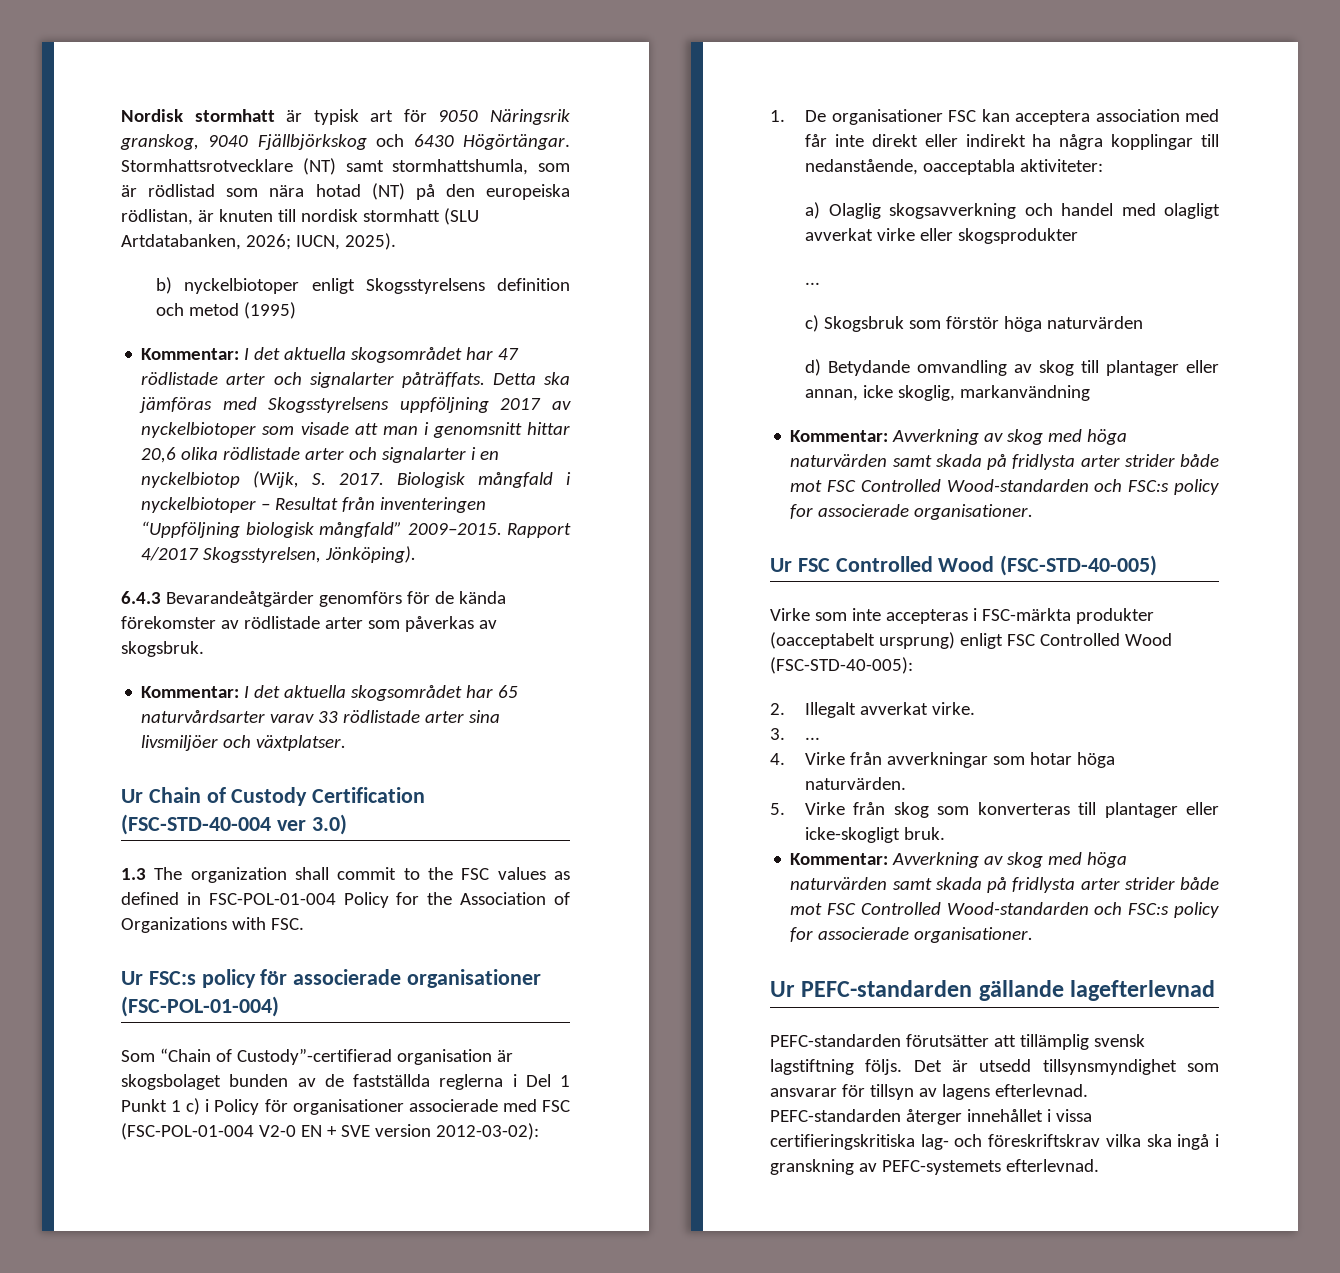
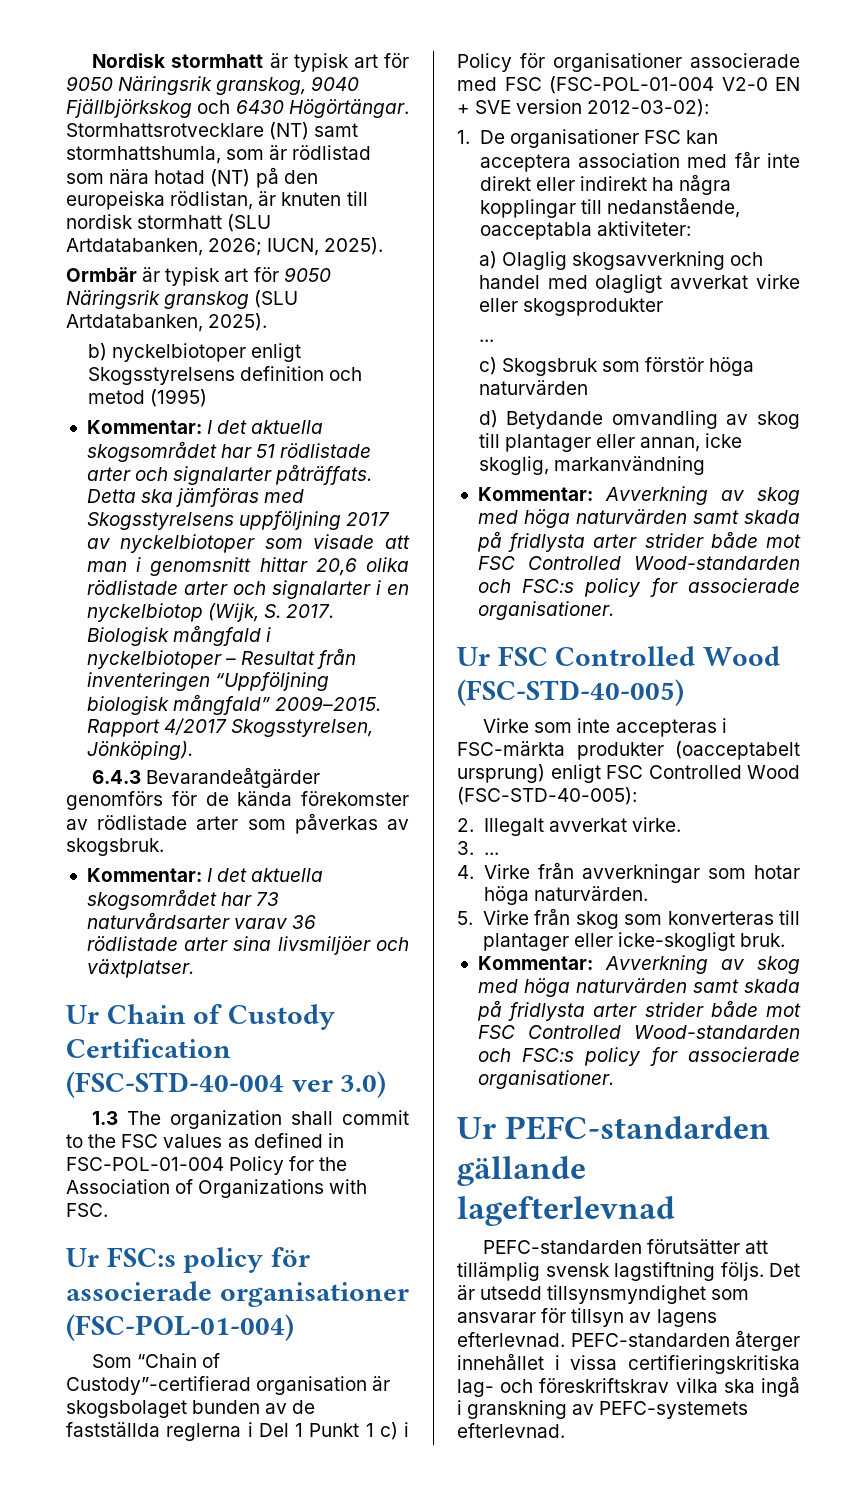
(396, 241) none -> [66,267,331,286] [66,290,299,309] [66,313,268,332] // Ormbär är typisk art för 9050 Näringsrik granskog (SLU Artdatabanken, 2025).
[498,348,520,360] 47 -> [256,444,276,458] 51
[498,685,519,698] 65 -> [256,892,280,906] 73
[318,711,339,723] 33 -> [292,915,317,929] 36

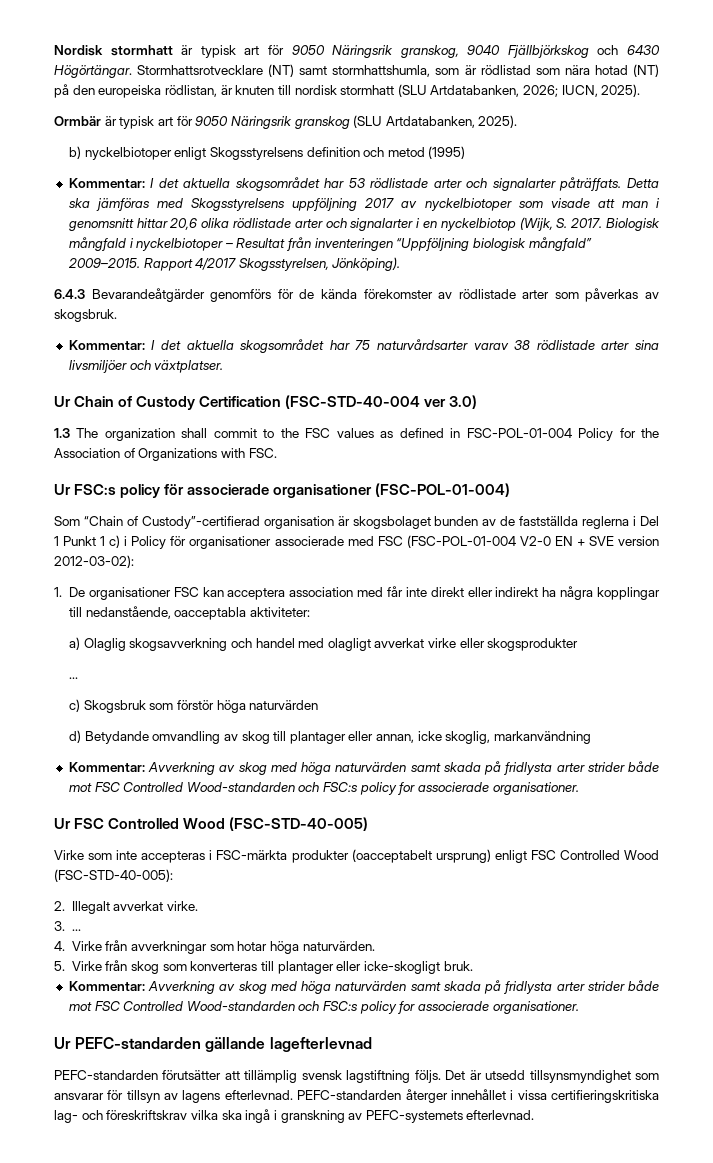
[256,444,276,458] 51 -> [348,178,366,188] 53
[256,892,280,906] 73 -> [355,340,371,350] 75
[292,915,317,929] 36 -> [514,340,531,350] 38

